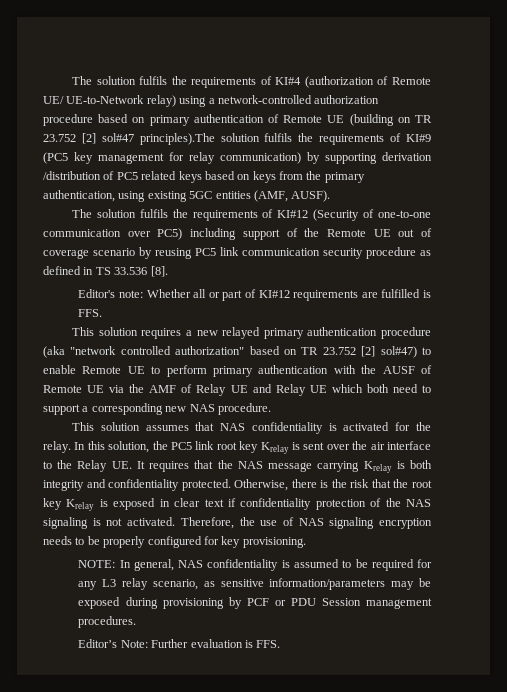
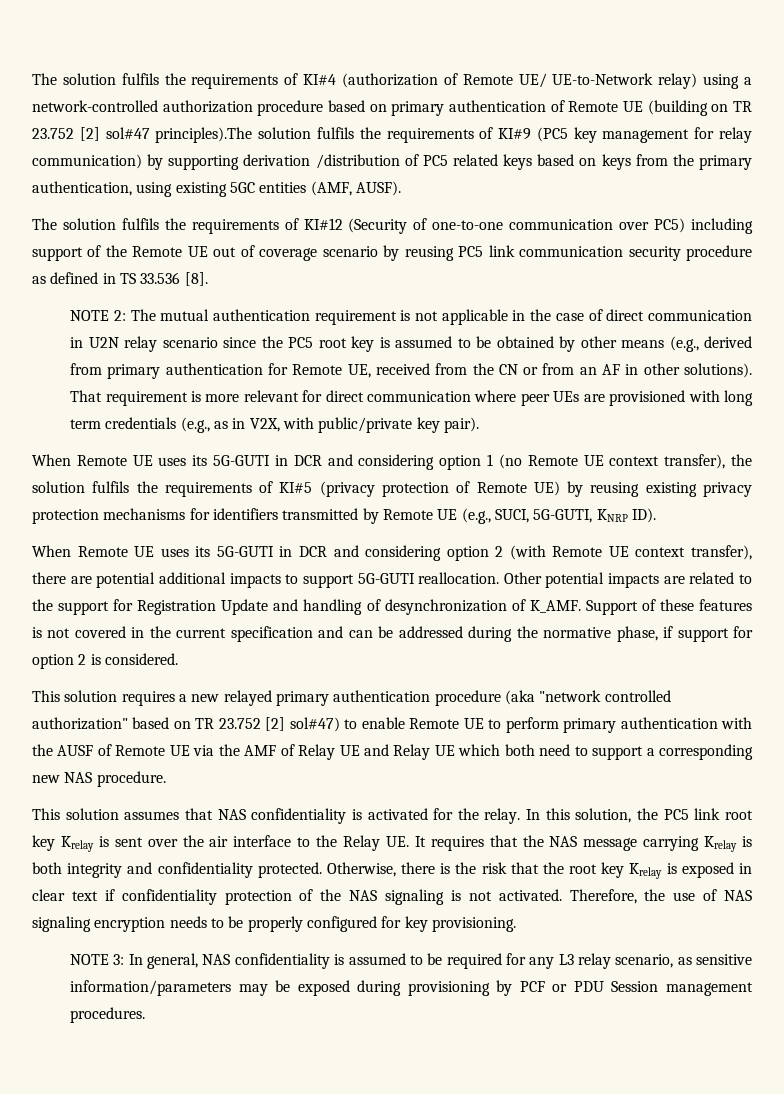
[78,289,432,301] [78,309,103,317] Editor's note: Whether all or part of KI#12 requirements are fulfilled is FFS. -> [70,309,753,325] [70,336,752,352] [70,363,752,379] [70,390,753,406] [70,417,479,433] [32,454,753,470] [32,481,753,497] [32,508,656,524] [32,545,752,561] [32,572,752,588] [32,599,752,615] [32,626,754,642] [32,653,178,669] NOTE 2: The mutual authentication requirement is not applicable in the case of direct communication in U2N relay scenario since the PC5 root key is assumed to be obtained by other means (e.g., derived from primary authentication for Remote UE, received from the CN or from an AF in other solutions). That requirement is more relevant for direct communication where peer UEs are provisioned with long term credentials (e.g., as in V2X, with public/private key pair). // When Remote UE uses its 5G-GUTI in DCR and considering option 1 (no Remote UE context transfer), the solution fulfils the requirements of KI#5 (privacy protection of Remote UE) by reusing existing privacy protection mechanisms for identifiers transmitted by Remote UE (e.g., SUCI, 5G-GUTI, KNRP ID). // When Remote UE uses its 5G-GUTI in DCR and considering option 2 (with Remote UE context transfer), there are potential additional impacts to support 5G-GUTI reallocation. Other potential impacts are related to the support for Registration Update and handling of desynchronization of K_AMF. Support of these features is not covered in the current specification and can be addressed during the normative phase, if support for option 2 is considered.
[78,560,116,568] NOTE: -> [70,954,125,965] NOTE 3:
[78,639,281,648] // Editor’s Note: Further evaluation is FFS. -> (146, 1015) none

